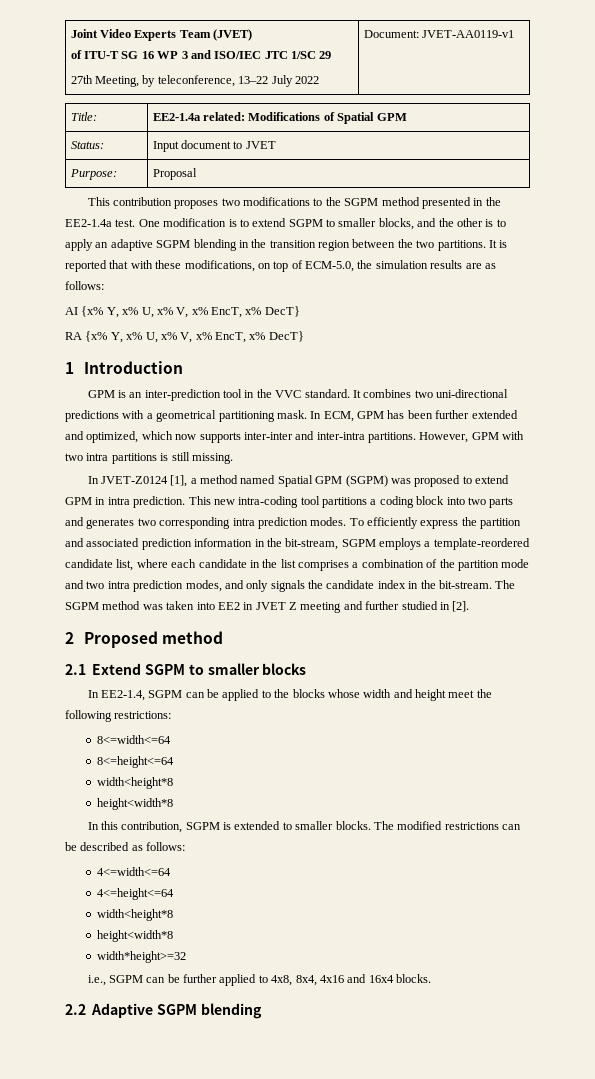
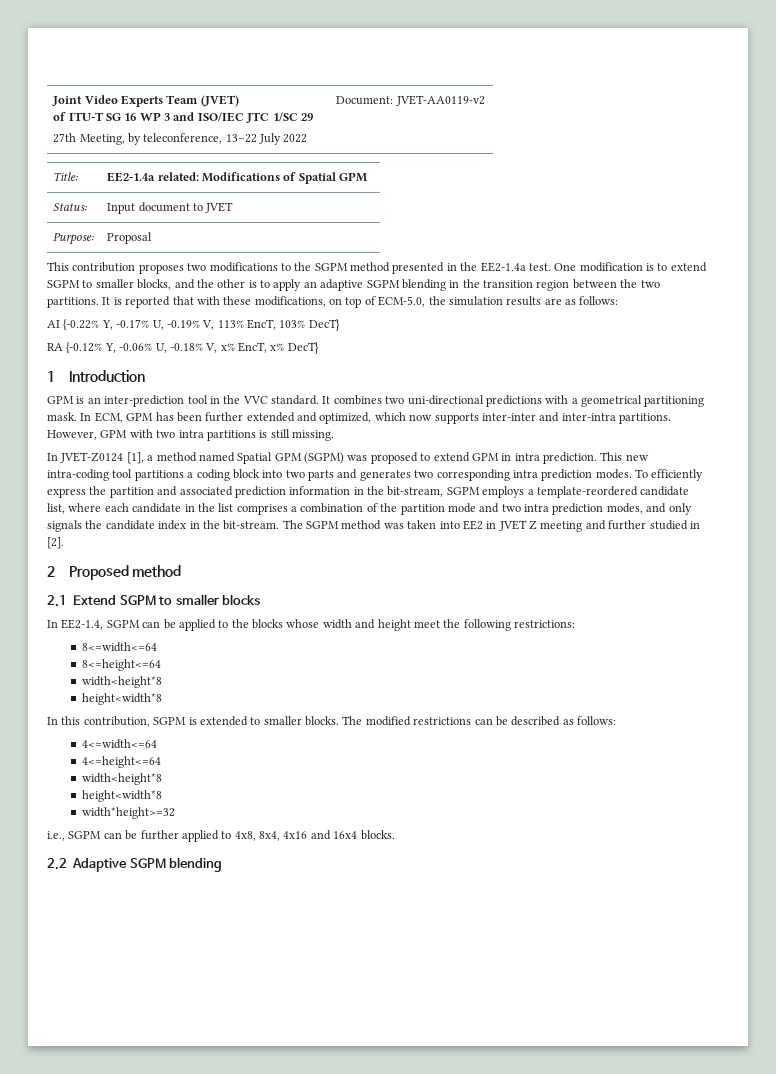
[422,30,515,38] JVET-AA0119-v1 -> [395,95,485,106] JVET-AA0119-v2
[81,306,300,318] [65,331,177,343] {x% Y, x% U, x% V, x% EncT, x% DecT} // RA {x% Y, x% U, x% -> [63,319,340,331] [47,342,203,354] {-0.22% Y, -0.17% U, -0.19% V, 113% EncT, 103% DecT} // RA {-0.12% Y, -0.06% U, -0.18%

